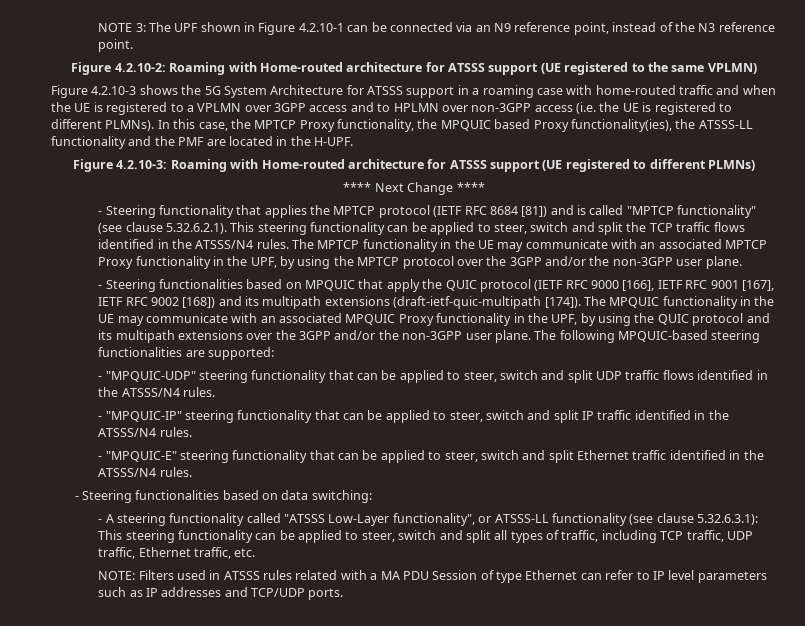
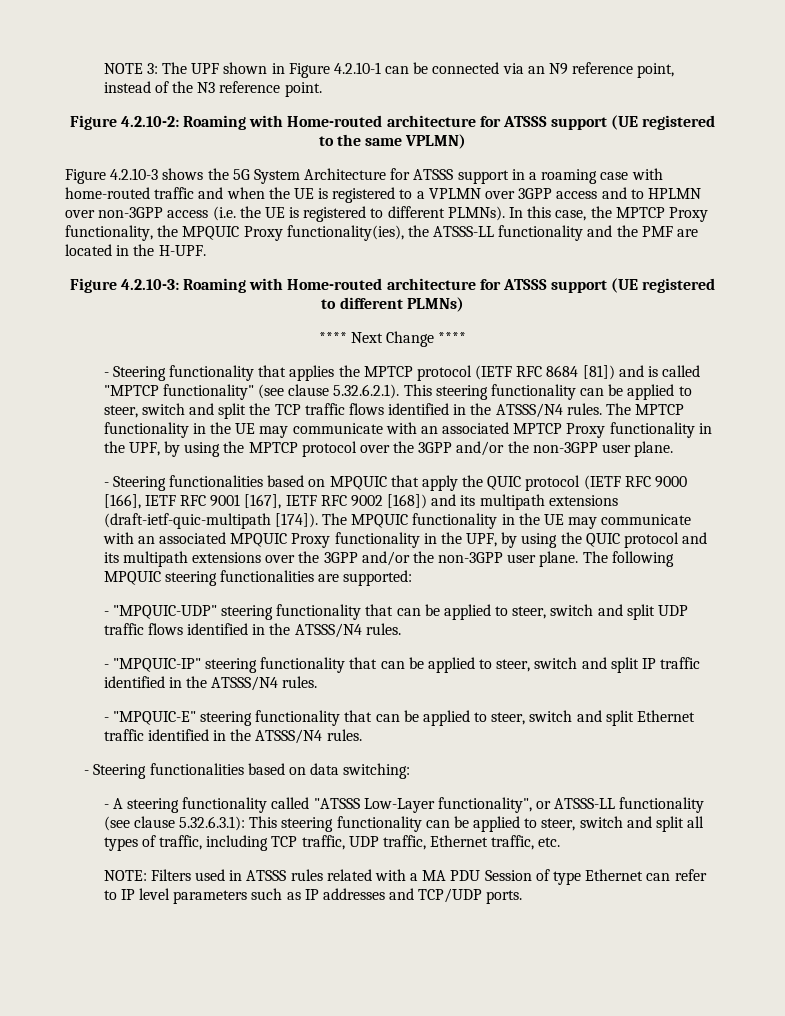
[494,119,531,129] based -> (240, 233) none
[618,330,709,342] MPQUIC-based -> [103,571,161,585] MPQUIC

